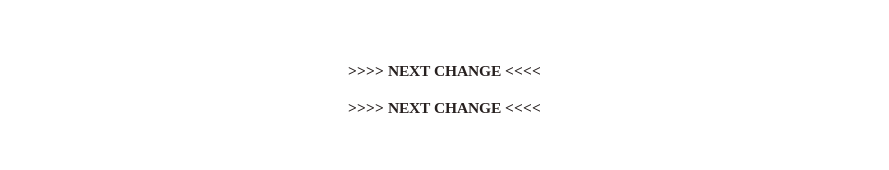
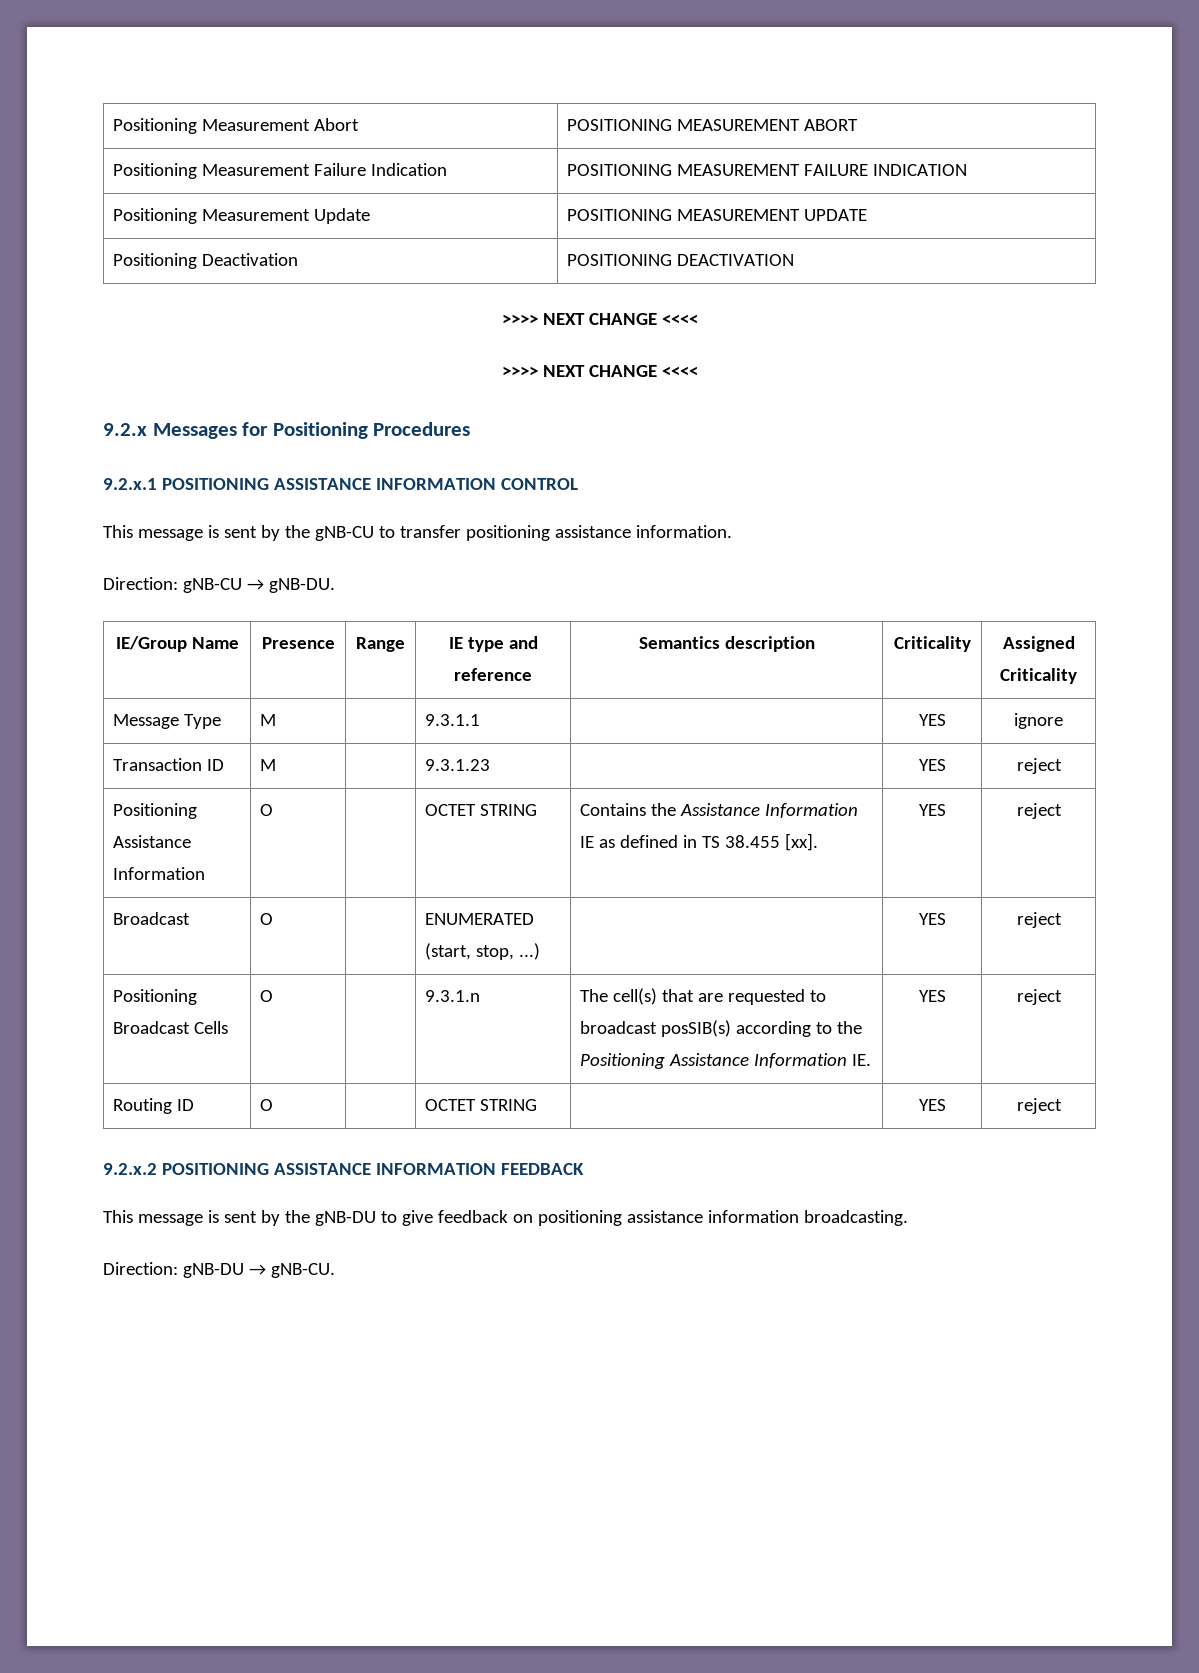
(347, 71) none -> [113,118,360,134] [567,119,859,131] [113,163,448,179] [567,164,968,176] [113,208,371,224] [567,209,868,221] [113,253,299,269] [567,254,795,266] Positioning Measurement Abort | POSITIONING MEASUREMENT ABORT // Positioning Measurement Failure Indication | POSITIONING MEASUREMENT FAILURE INDICATION // Positioning Measurement Update | POSITIONING MEASUREMENT UPDATE // Positioning Deactivation | POSITIONING DEACTIVATION //
(542, 108) none -> [103,422,471,439] [103,478,578,490] [103,525,732,541] [103,577,335,593] [115,636,239,652] [261,637,335,649] [356,637,405,652] [448,636,538,652] [454,668,532,681] [638,636,815,652] [893,636,971,652] [1002,636,1075,652] [1000,668,1077,684] [113,714,222,729] [260,714,277,726] [425,714,481,726] [918,714,946,726] [1014,713,1063,729] [113,758,225,771] [260,759,277,771] [425,759,491,771] [918,759,946,771] [1016,758,1062,774] [113,803,198,819] [113,835,192,848] [113,867,206,880] [260,804,274,816] [425,804,538,816] [580,803,859,818] [580,833,819,851] [918,804,946,816] [1016,803,1062,819] [113,912,191,925] [260,913,274,925] [425,913,535,925] [425,943,541,960] [918,913,946,925] [1016,912,1062,928] [113,989,198,1005] [113,1021,229,1034] [260,990,274,1002] [425,990,481,1002] [580,988,827,1005] [580,1020,863,1037] [580,1053,872,1069] [918,990,946,1002] [1016,989,1062,1005] [113,1098,195,1114] [260,1099,274,1111] [425,1099,538,1111] [918,1099,946,1111] [1016,1098,1062,1114] [103,1163,584,1175] [103,1210,908,1226] [103,1262,335,1278] // 9.2.x Messages for Positioning Procedures // 9.2.x.1 POSITIONING ASSISTANCE INFORMATION CONTROL // This message is sent by the gNB-CU to transfer positioning assistance information. // Direction: gNB-CU → gNB-DU. // IE/Group Name | Presence | Range | IE type and reference | Semantics description | Criticality | Assigned Criticality // Message Type | M | | 9.3.1.1 | | YES | ignore // Transaction ID | M | | 9.3.1.23 | | YES | reject // Positioning Assistance Information | O | | OCTET STRING | Contains the Assistance Information IE as defined in TS 38.455 [xx]. | YES | reject // Broadcast | O | | ENUMERATED (start, stop, ...) | | YES | reject // Positioning Broadcast Cells | O | | 9.3.1.n | The cell(s) that are requested to broadcast posSIB(s) according to the Positioning Assistance Information IE. | YES | reject // Routing ID | O | | OCTET STRING | | YES | reject // 9.2.x.2 POSITIONING ASSISTANCE INFORMATION FEEDBACK // This message is sent by the gNB-DU to give feedback on positioning assistance information broadcasting. // Direction: gNB-DU → gNB-CU.

